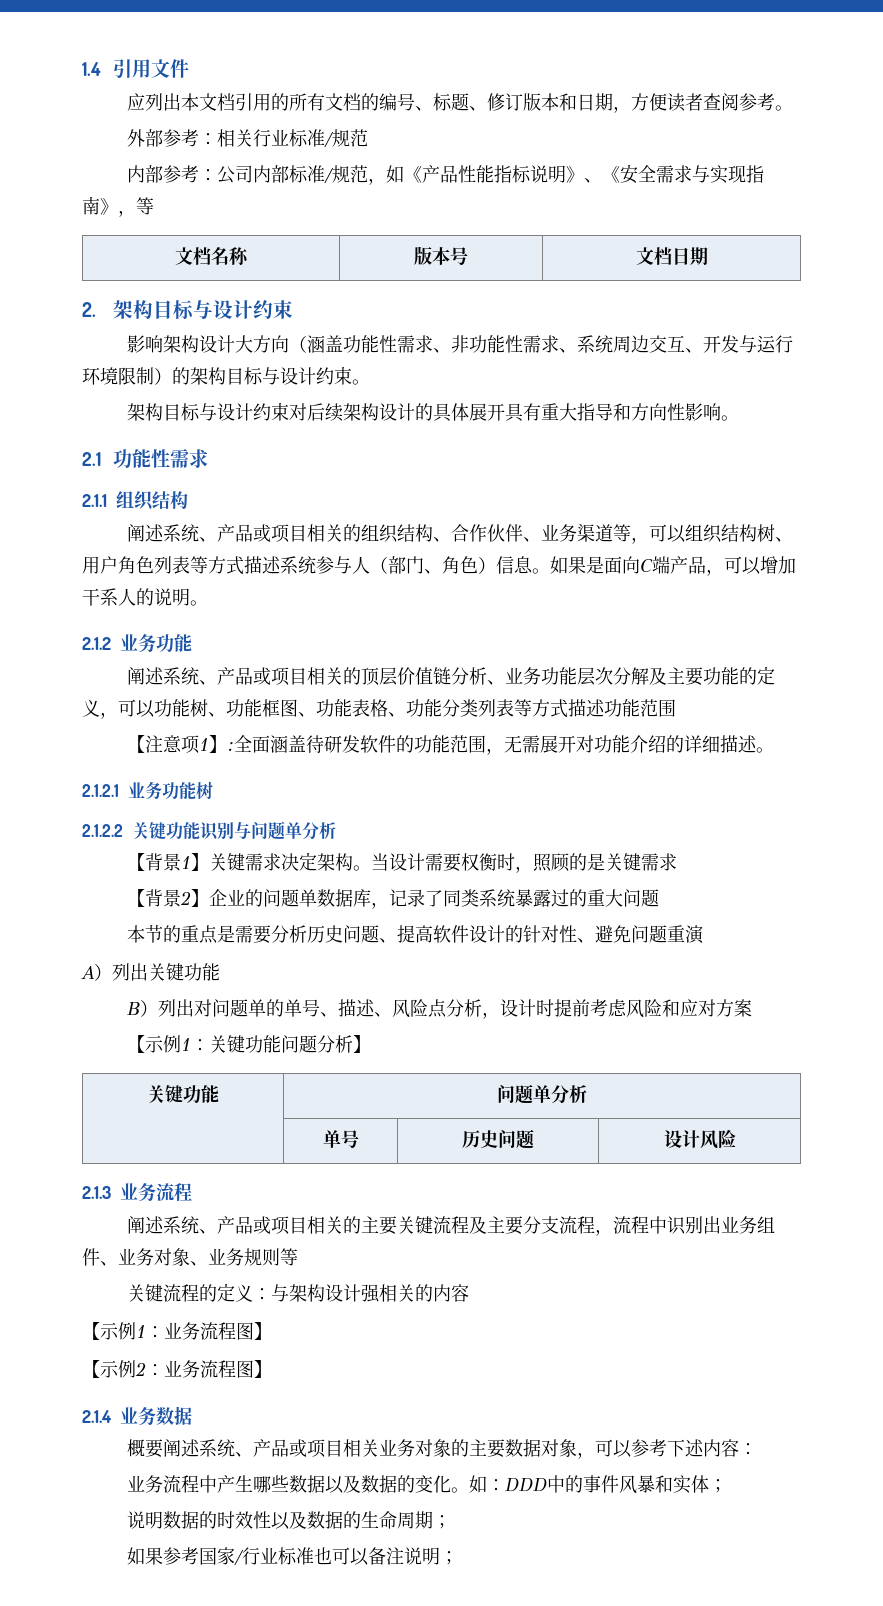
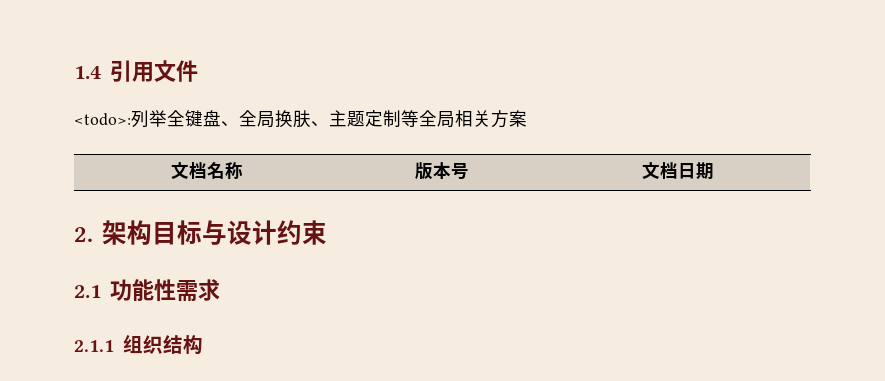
[126,93,793,113] [126,129,368,147] [126,164,764,185] [82,196,154,217] 应列出本文档引用的所有文档的编号、标题、修订版本和日期，方便读者查阅参考。 // 外部参考：相关行业标准/规范 // 内部参考：公司内部标准/规范，如《产品性能指标说明》、《安全需求与实现指南》，等 -> [74,110,527,128] <todo>:列举全键盘、全局换肤、主题定制等全局相关方案
[126,335,793,353] [82,367,370,385] [126,403,739,422] // 影响架构设计大方向（涵盖功能性需求、非功能性需求、系统周边交互、开发与运行环境限制）的架构目标与设计约束。 // 架构目标与设计约束对后续架构设计的具体展开具有重大指导和方向性影响。 -> (327, 232) none
[126,524,793,544] [82,556,796,576] [82,588,208,606] [82,634,192,653] [126,666,775,686] [82,699,676,719] [126,735,774,755] [82,781,213,800] [82,821,336,841] [126,852,677,873] [126,889,659,909] [126,925,705,944] [81,963,220,981] [126,999,752,1019] [126,1035,371,1053] [147,1085,219,1104] [497,1084,587,1104] [322,1130,359,1148] [462,1129,534,1149] [663,1129,736,1149] [82,1183,192,1202] [126,1216,775,1236] [82,1248,298,1266] [126,1283,469,1303] [82,1322,272,1340] [82,1360,272,1378] [82,1406,192,1426] [126,1439,757,1459] [126,1475,727,1494] [126,1511,451,1530] [126,1547,458,1566] // 阐述系统、产品或项目相关的组织结构、合作伙伴、业务渠道等，可以组织结构树、用户角色列表等方式描述系统参与人（部门、角色）信息。如果是面向C端产品，可以增加干系人的说明。 // 2.1.2业务功能 // 阐述系统、产品或项目相关的顶层价值链分析、业务功能层次分解及主要功能的定义，可以功能树、功能框图、功能表格、功能分类列表等方式描述功能范围 // 【注意项1】:全面涵盖待研发软件的功能范围，无需展开对功能介绍的详细描述。 // 2.1.2.1业务功能树 // 2.1.2.2关键功能识别与问题单分析 // 【背景1】关键需求决定架构。当设计需要权衡时，照顾的是关键需求 // 【背景2】企业的问题单数据库，记录了同类系统暴露过的重大问题 // 本节的重点是需要分析历史问题、提高软件设计的针对性、避免问题重演 // A）列出关键功能 // B）列出对问题单的单号、描述、风险点分析，设计时提前考虑风险和应对方案 // 【示例1：关键功能问题分析】 // 关键功能 | 问题单分析 // | 单号 | 历史问题 | 设计风险 // 2.1.3业务流程 // 阐述系统、产品或项目相关的主要关键流程及主要分支流程，流程中识别出业务组件、业务对象、业务规则等 // 关键流程的定义：与架构设计强相关的内容 // 【示例1：业务流程图】 // 【示例2：业务流程图】 // 2.1.4业务数据 // 概要阐述系统、产品或项目相关业务对象的主要数据对象，可以参考下述内容： // 业务流程中产生哪些数据以及数据的变化。如：DDD中的事件风暴和实体； // 说明数据的时效性以及数据的生命周期； // 如果参考国家/行业标准也可以备注说明； -> (203, 345) none

